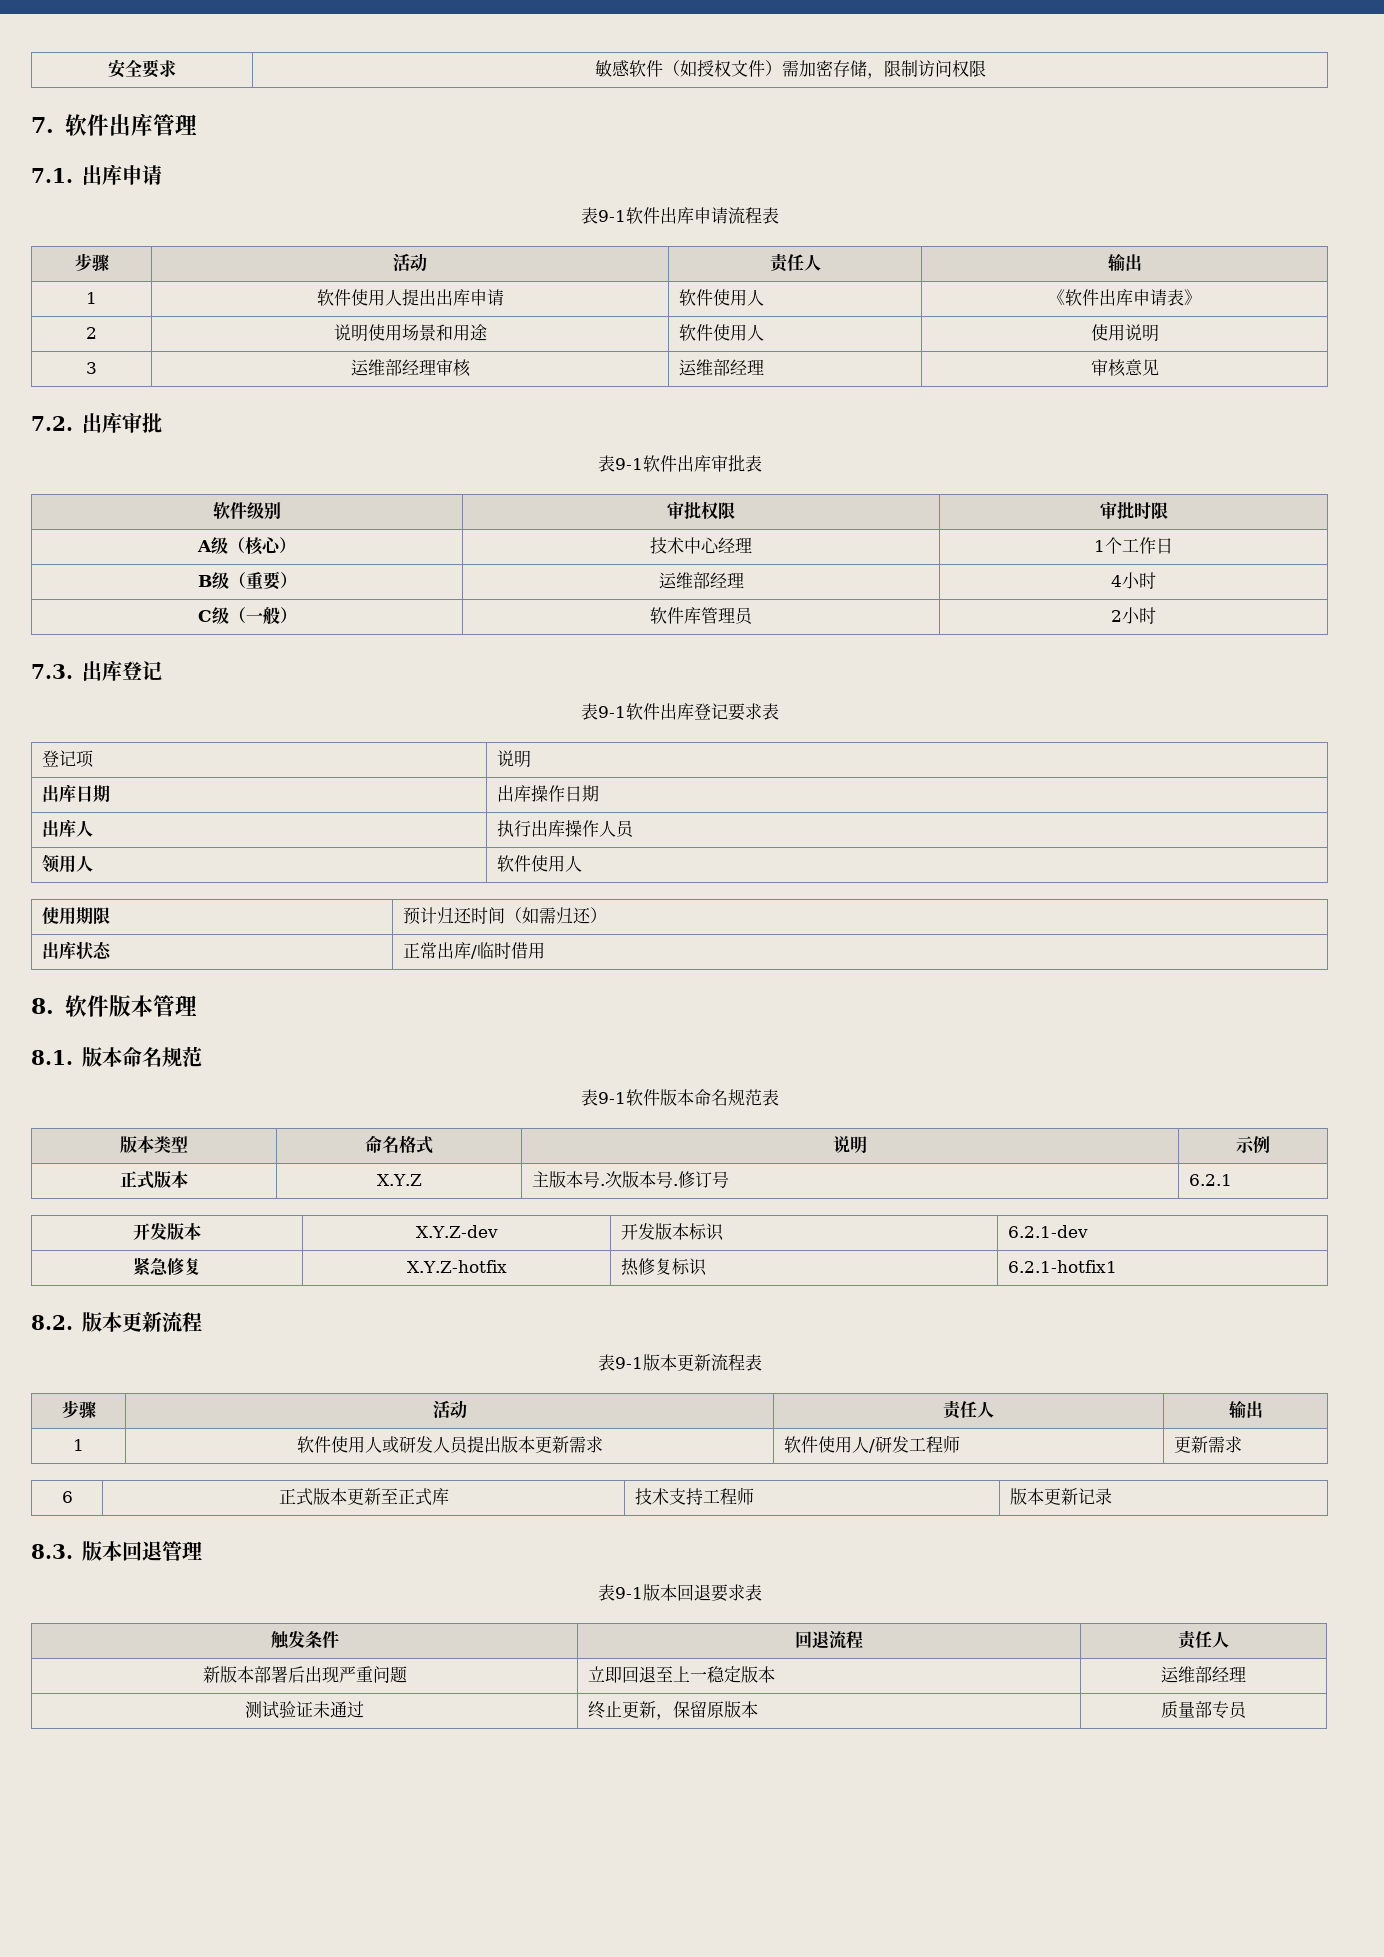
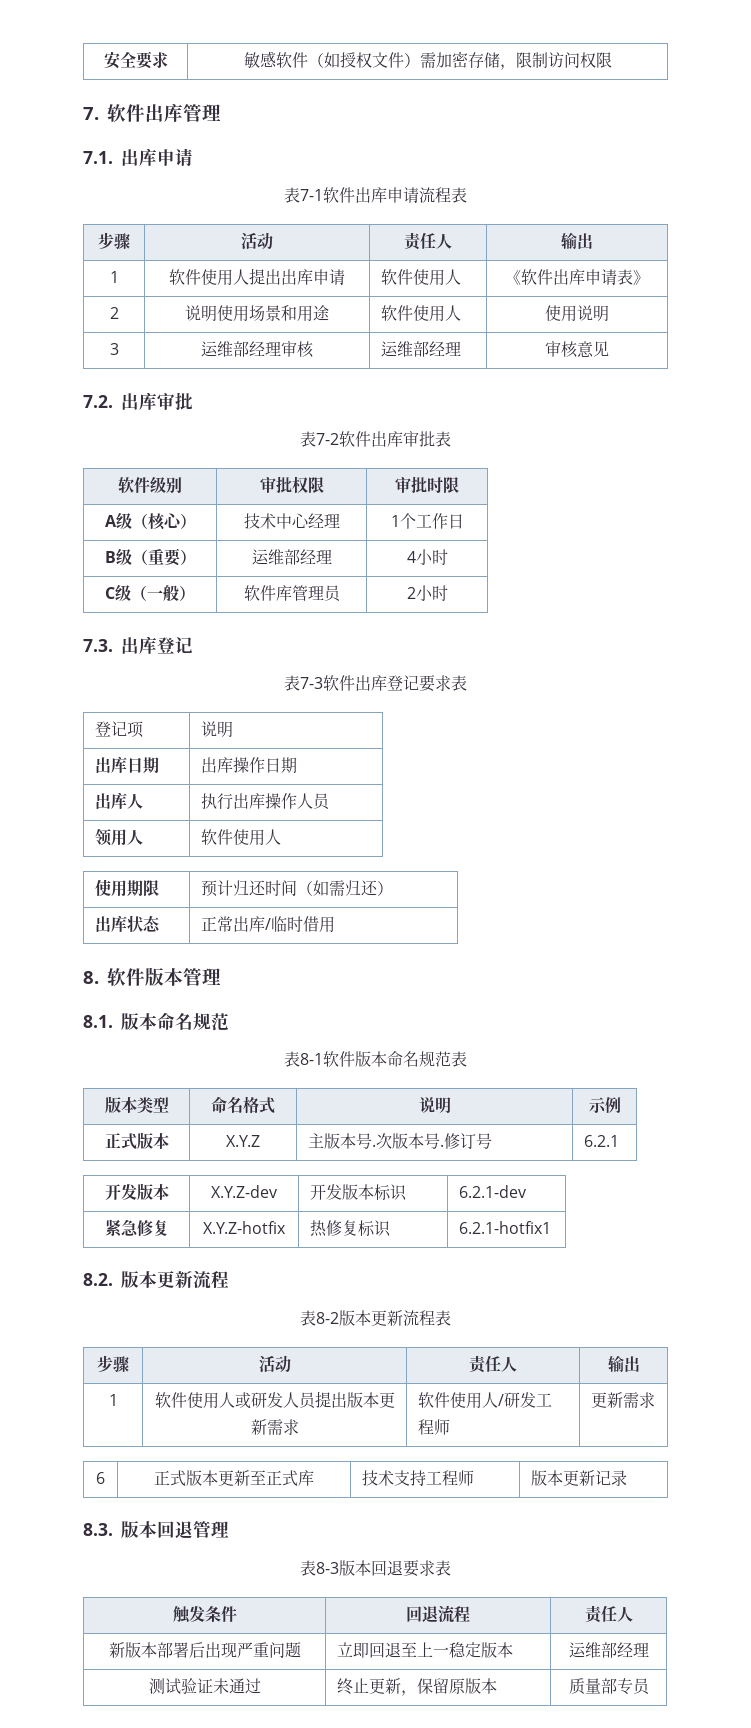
[597,210,626,222] 9-1 -> [300,189,323,201] 7-1
[614,458,643,470] 9-1 -> [316,433,339,445] 7-2
[597,706,626,718] 9-1 -> [300,677,323,689] 7-3
[597,1092,626,1104] 9-1 -> [300,1053,323,1065] 8-1
[614,1357,643,1369] 9-1 -> [316,1312,339,1324] 8-2
[614,1587,643,1599] 9-1 -> [316,1562,339,1574] 8-3

